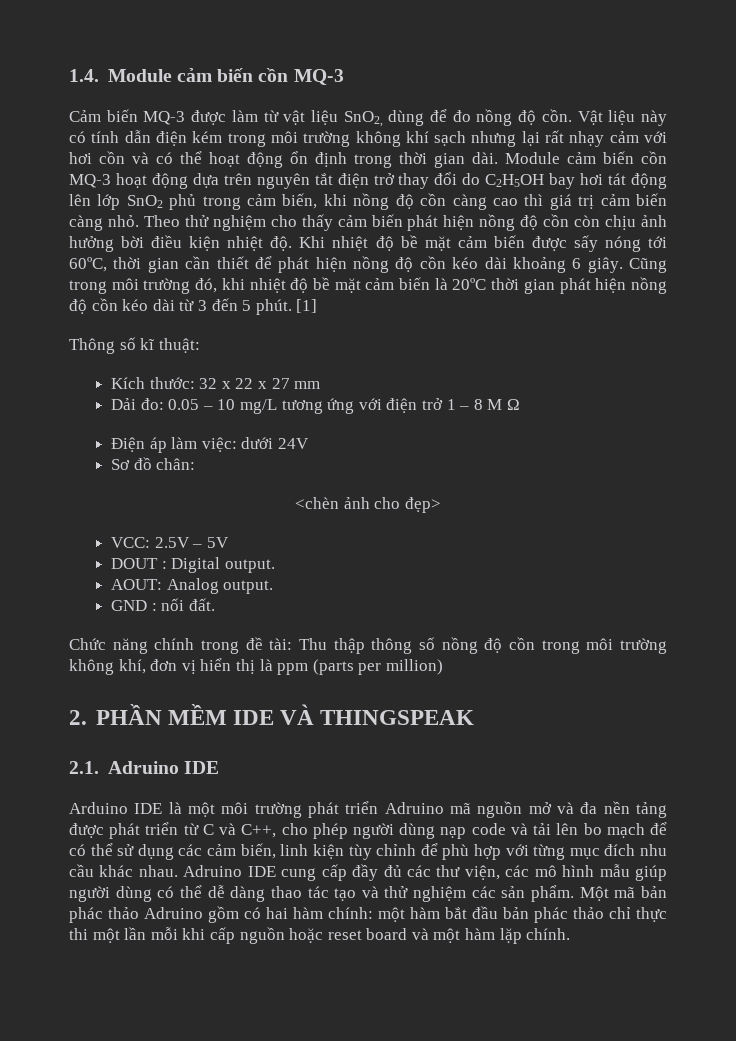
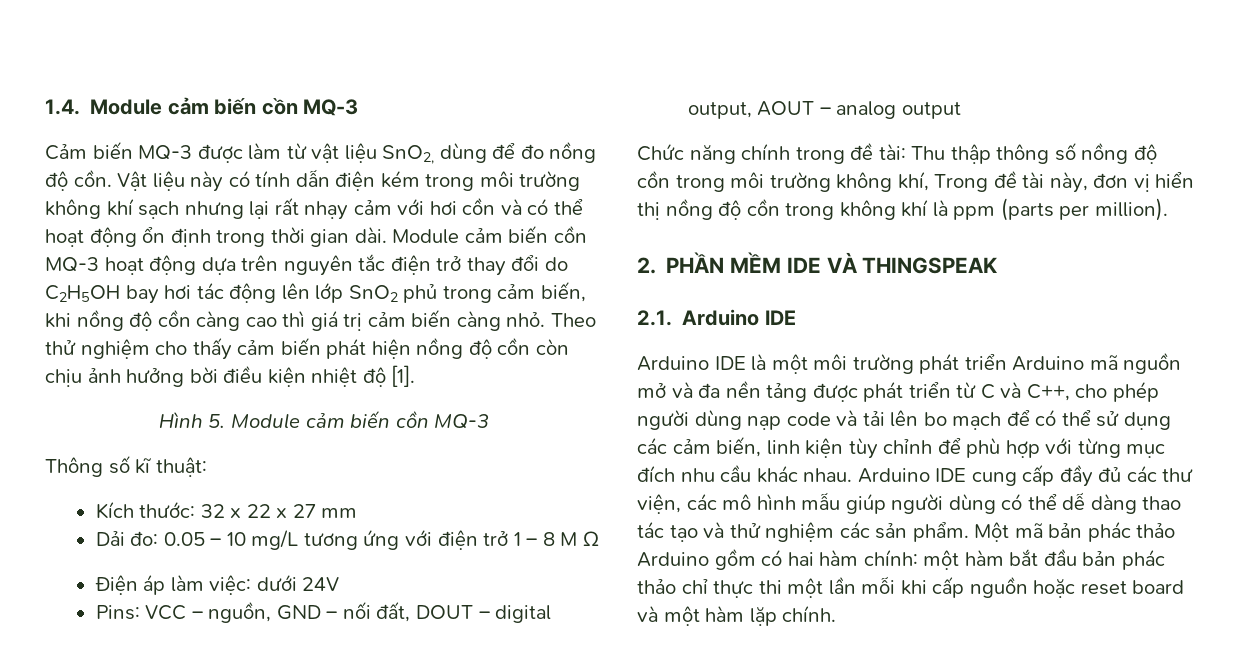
[314,173,333,185] tắt -> [358,254,386,271] tắc
[608,173,627,185] tát -> [196,282,224,299] tác
[270,235,667,252] [69,256,667,273] [69,277,667,294] [69,298,318,315] độ. Khi nhiệt độ bề mặt cảm biến được sấy nóng tới 60ºC, thời gian cần thiết để phát hiện nồng độ cồn kéo dài khoảng 6 giây. Cũng trong môi trường đó, khi nhiệt độ bề mặt cảm biến là 20ºC thời gian phát hiện nồng độ cồn kéo dài từ 3 đến 5 phút. [1] -> [362,365,416,387] [158,410,490,429] độ [1]. // Hình 5. Module cảm biến cồn MQ-3
[111,457,196,470] [295,497,441,513] [111,537,229,548] [111,557,275,573] [111,578,274,594] [111,598,215,611] Sơ đồ chân: // <chèn ảnh cho đẹp> // VCC: 2.5V – 5V // DOUT : Digital output. // AOUT: Analog output. // GND : nối đất. -> [95,601,552,623] [687,101,961,119] Pins: VCC – nguồn, GND – nối đất, DOUT – digital output, AOUT – analog output
[150,658,255,674] đơn vị hiển thị -> [934,170,1195,193] [637,198,929,220] Trong đề tài này, đơn vị hiển thị nồng độ cồn trong không khí
[385,659,443,675] million) -> [1094,198,1168,221] million).
[107,761,179,774] Adruino -> [682,309,760,326] Arduino
[384,802,444,814] Adruino -> [1012,356,1085,371] Arduino
[183,865,243,877] Adruino -> [857,468,930,483] Arduino
[144,907,203,919] Adruino -> [637,552,709,567] Arduino

